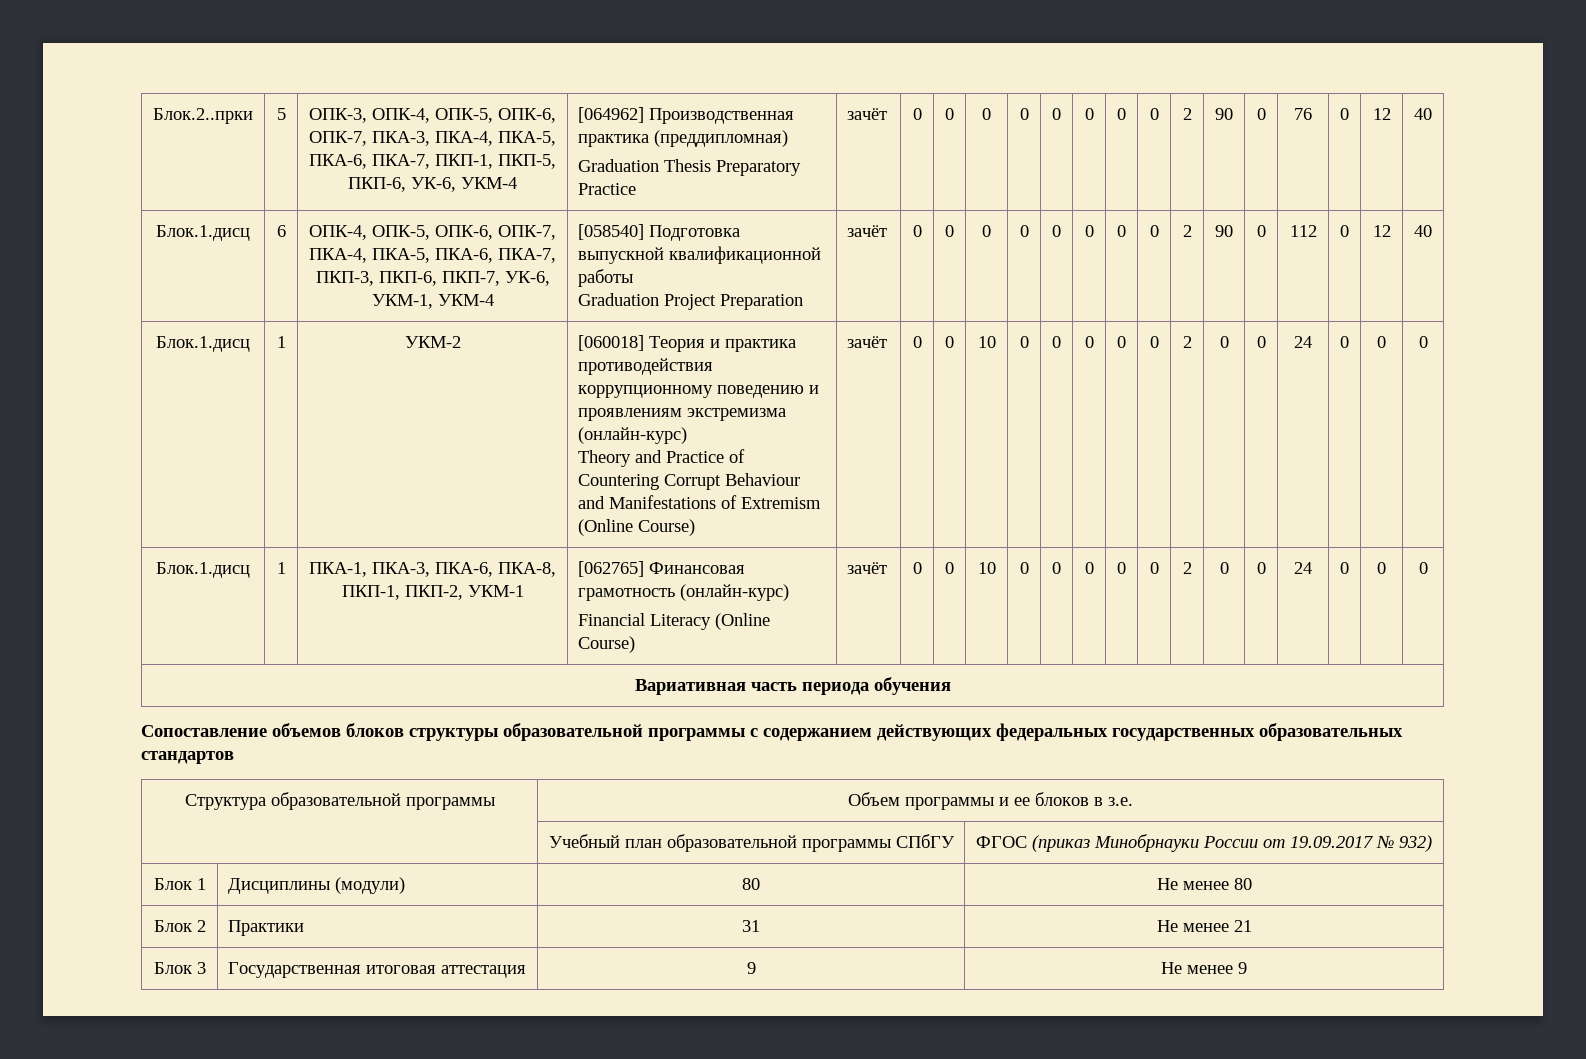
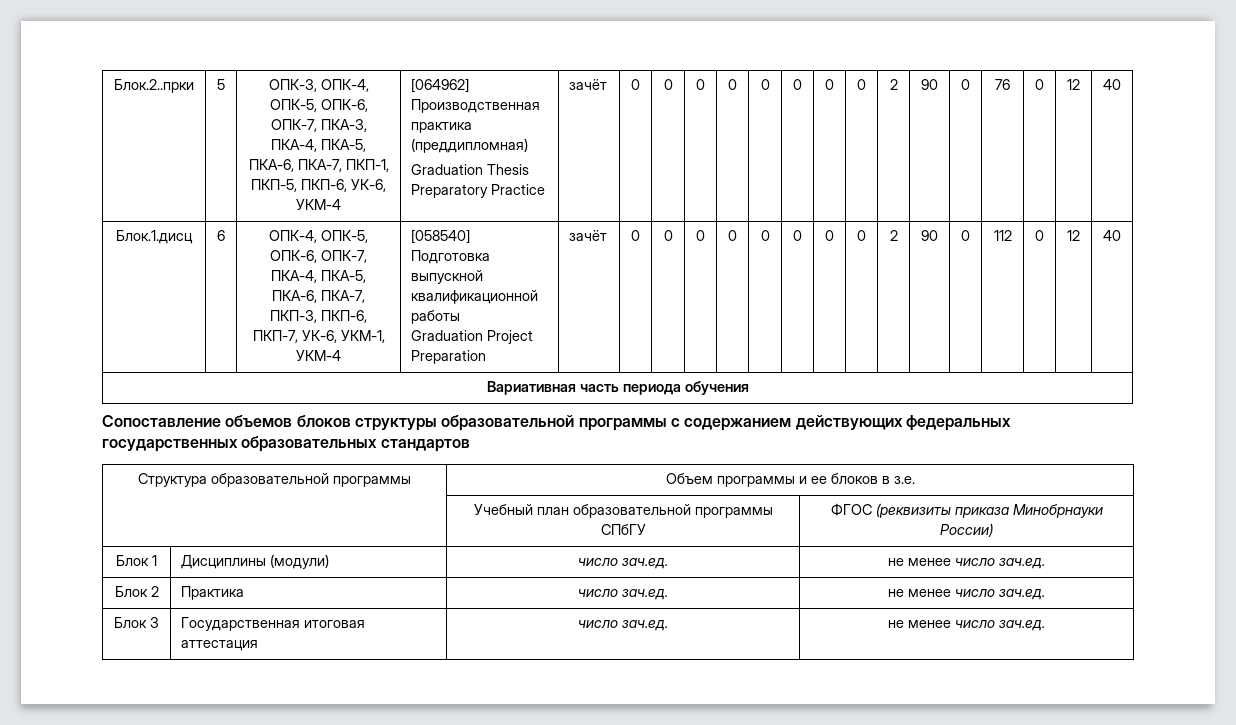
[156,336,250,352] [276,336,286,348] [404,336,461,348] [578,335,797,352] [578,358,714,375] [578,385,820,398] [578,408,787,421] [578,427,688,444] [578,449,746,467] [578,473,801,490] [578,495,822,509] [578,519,696,536] [847,336,888,348] [912,336,922,348] [945,336,954,348] [977,336,996,348] [1019,336,1029,348] [1052,336,1061,348] [1084,336,1094,348] [1117,336,1126,348] [1149,336,1159,348] [1182,336,1192,348] [1219,336,1229,348] [1256,336,1266,348] [1294,336,1312,348] [1340,336,1349,348] [1377,336,1386,348] [1418,336,1428,348] [156,562,250,578] [276,562,286,574] [309,562,556,577] [341,585,524,600] [578,561,746,577] [578,584,790,601] [578,613,771,630] [578,636,636,653] [847,562,888,574] [912,562,922,574] [945,562,954,574] [977,562,996,574] [1019,562,1029,574] [1052,562,1061,574] [1084,562,1094,574] [1117,562,1126,574] [1149,562,1159,574] [1182,562,1192,574] [1219,562,1229,574] [1256,562,1266,574] [1294,562,1312,574] [1340,562,1349,574] [1377,562,1386,574] [1418,562,1428,574] // Блок.1.дисц | 1 | УКМ-2 | [060018] Теория и практика противодействия коррупционному поведению и проявлениям экстремизма (онлайн-курс) // Theory and Practice of Countering Corrupt Behaviour and Manifestations of Extremism (Online Course) | зачёт | 0 | 0 | 10 | 0 | 0 | 0 | 0 | 0 | 2 | 0 | 0 | 24 | 0 | 0 | 0 // Блок.1.дисц | 1 | ПКА-1, ПКА-3, ПКА-6, ПКА-8, ПКП-1, ПКП-2, УКМ-1 | [062765] Финансовая грамотность (онлайн-курс) // Financial Literacy (Online Course) | зачёт | 0 | 0 | 10 | 0 | 0 | 0 | 0 | 0 | 2 | 0 | 0 | 24 | 0 | 0 | 0 -> (1121, 235) none
[1032,834,1432,852] [153,878,206,890] [228,877,406,894] [741,878,760,890] [1156,878,1252,890] [153,920,206,932] [228,920,305,936] [741,920,760,932] [1156,920,1252,932] (приказ Минобрнауки России от 19.09.2017 № 932) // Блок 1 | Дисциплины (модули) | 80 | Не менее 80 // Блок 2 | Практики | 31 | Не менее 21 -> [875,503,1103,518] [940,523,993,537] [116,555,157,566] [181,554,330,569] [578,558,668,569] [888,558,1045,569] [114,586,159,597] [181,586,245,600] [578,589,668,600] [888,589,1045,600] (реквизиты приказа Минобрнауки России) // Блок 1 | Дисциплины (модули) | число зач.ед. | не менее число зач.ед. // Блок 2 | Практика | число зач.ед. | не менее число зач.ед.
[746,962,756,974] [1161,962,1247,974] 9 | Не менее 9 -> [578,620,668,631] [888,620,1045,631] число зач.ед. | не менее число зач.ед.

